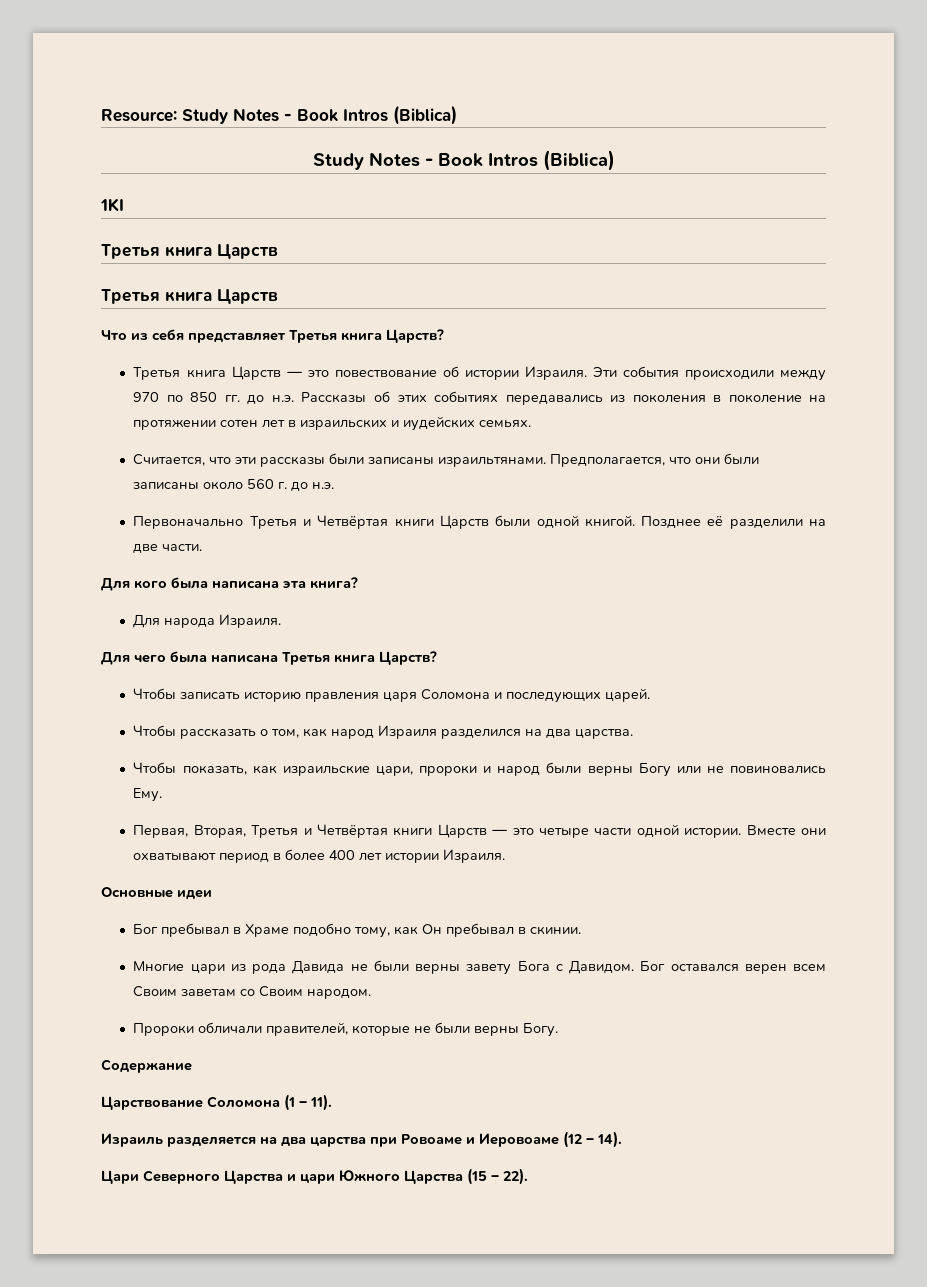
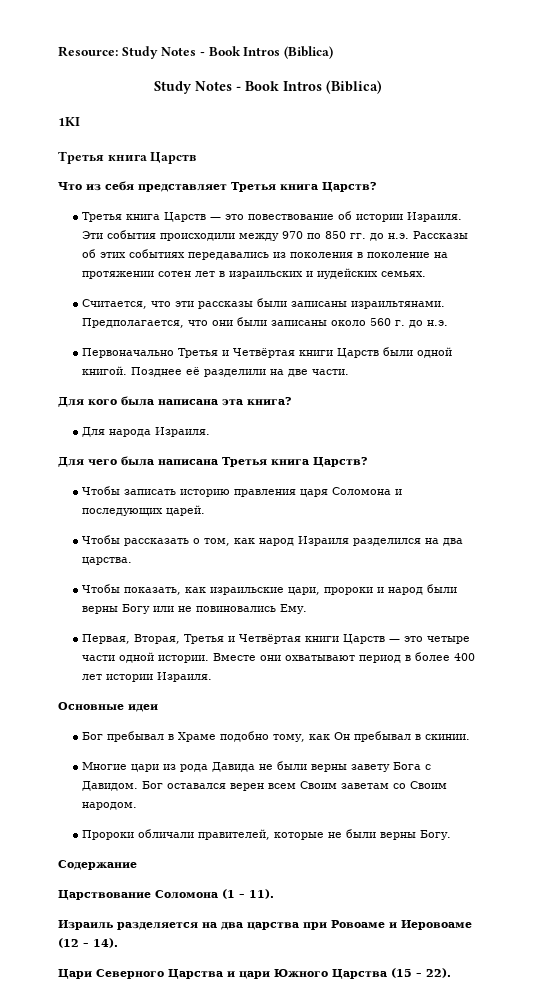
[101,288,278,304] // Третья книга Царств -> (197, 158) none

